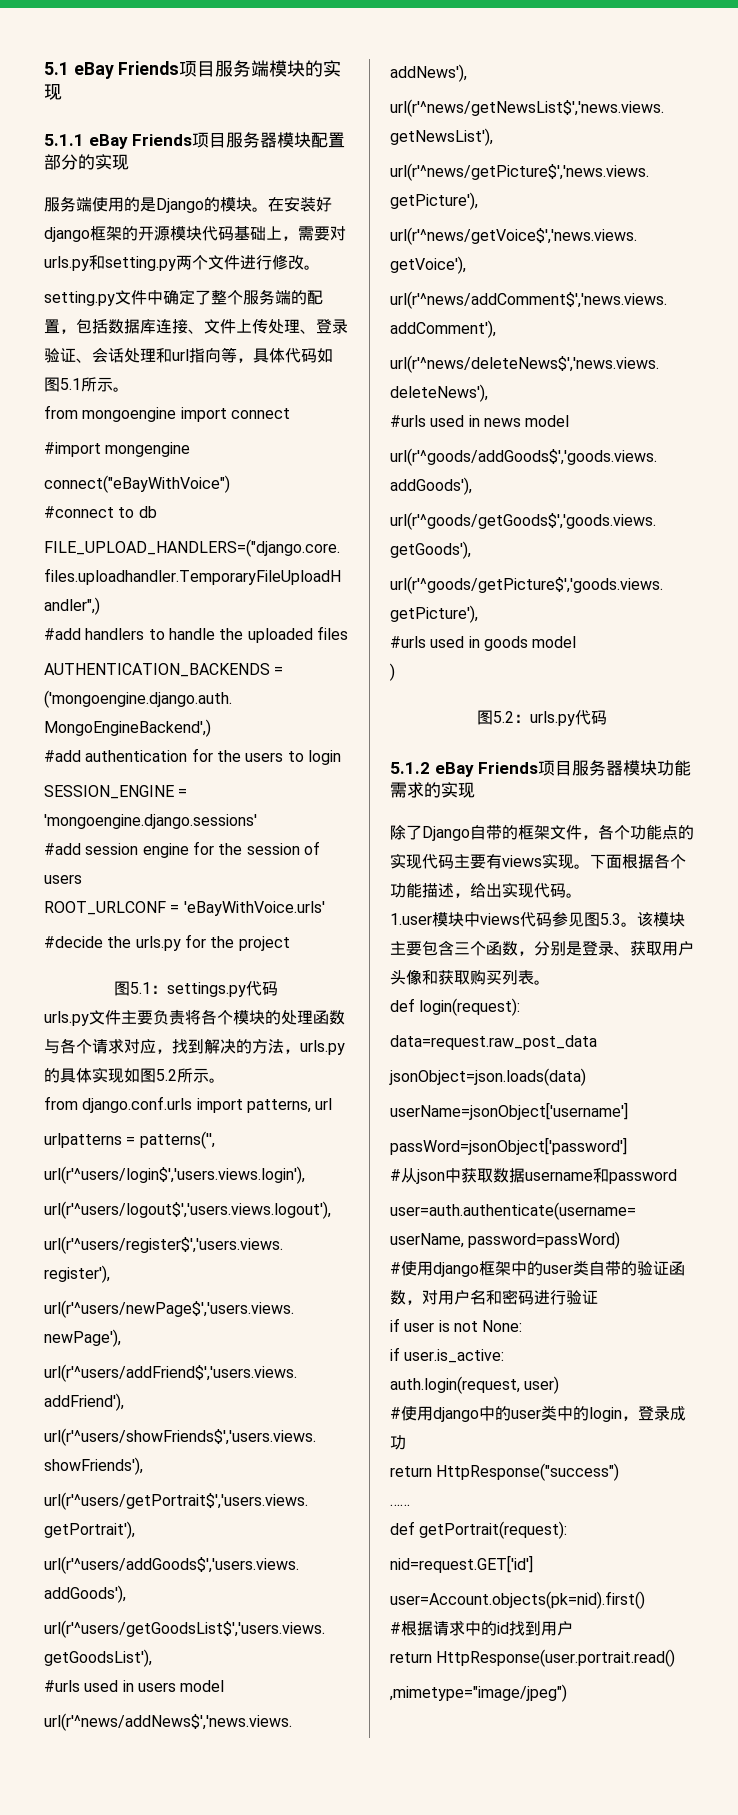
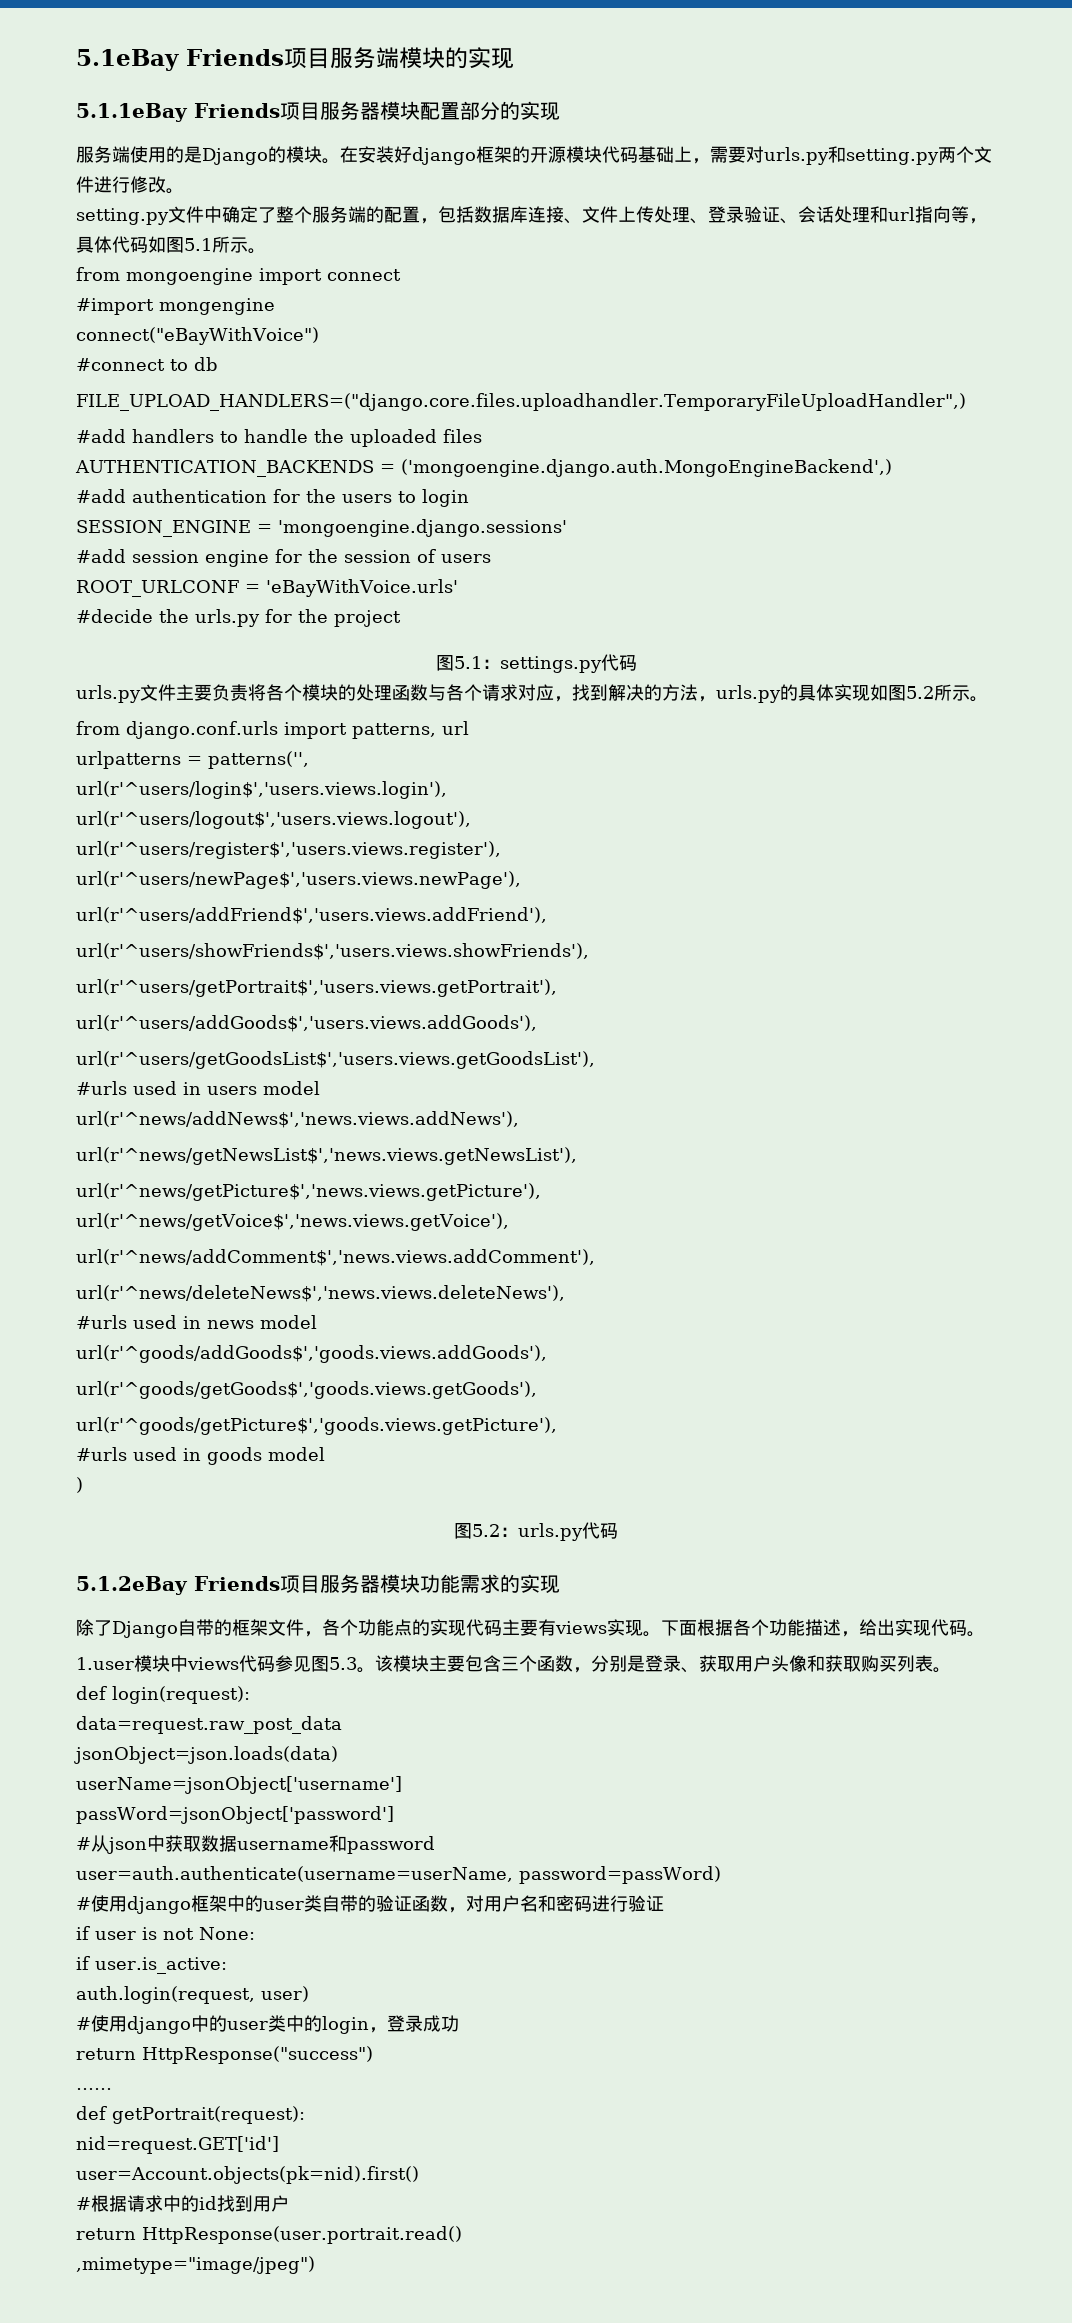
[44,62,114,79] 5.1 eBay -> [76,49,179,71] 5.1eBay
[44,134,128,149] 5.1.1 eBay -> [76,103,188,122] 5.1.1eBay
[390,762,474,777] 5.1.2 eBay -> [76,1576,188,1595] 5.1.2eBay

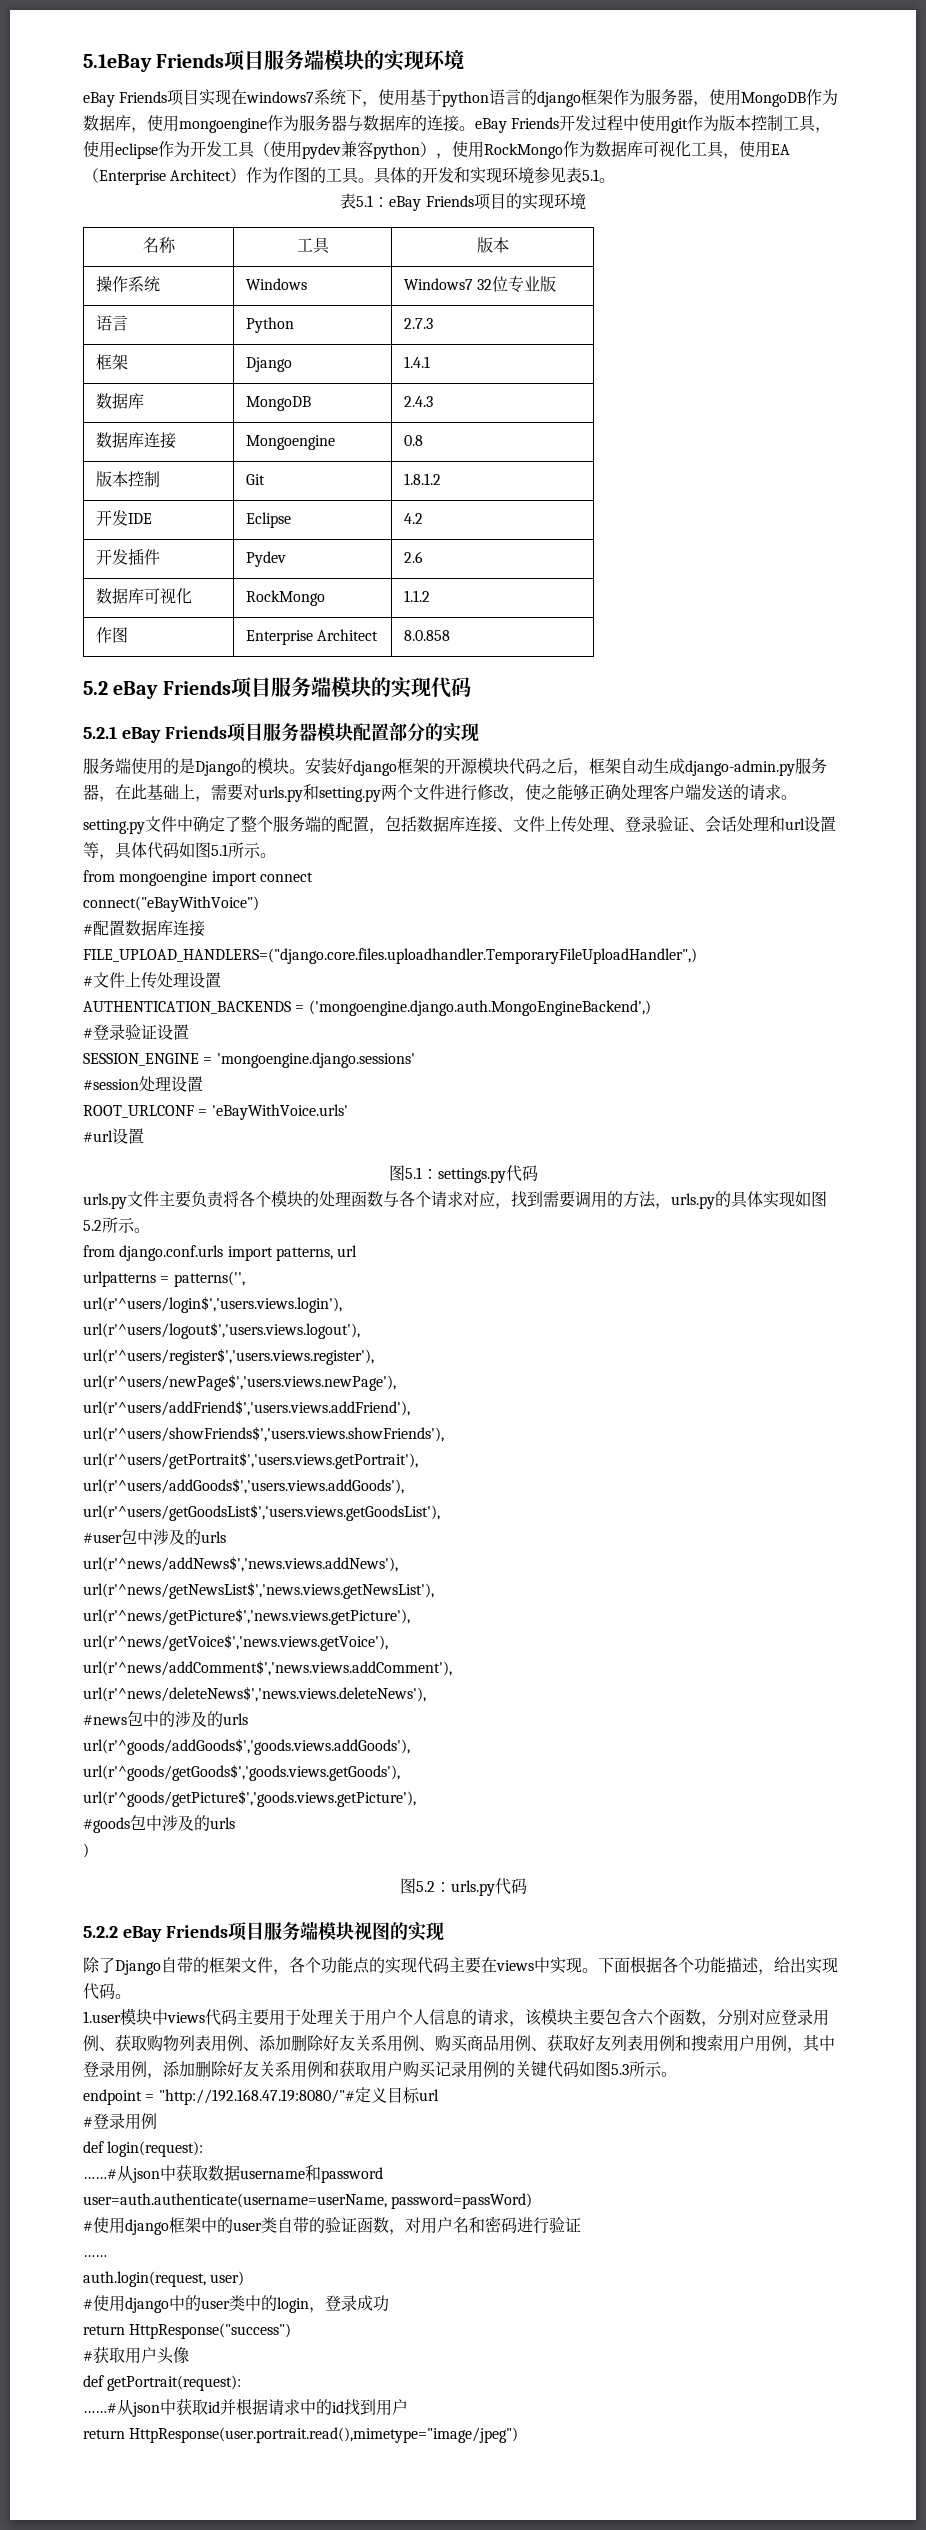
[76,103,188,122] // 5.1.1eBay -> [424,50,465,70] [83,89,839,107] [83,115,832,133] [83,141,790,159] [83,167,616,185] [340,193,586,211] [142,237,176,253] [296,237,330,254] [476,237,509,253] [95,276,160,292] [245,278,307,290] [403,276,556,293] [95,315,128,331] [245,317,294,333] [403,318,433,329] [95,354,128,370] [245,357,292,372] [403,356,430,368] [95,393,144,409] [245,396,311,411] [403,396,433,407] [95,432,176,449] [245,435,335,450] [403,435,423,446] [95,471,160,487] [245,474,265,485] [403,473,441,485] [95,510,152,526] [245,512,291,528] [403,513,423,524] [95,548,160,565] [245,551,286,567] [403,551,423,563] [95,588,192,604] [245,590,325,606] [403,590,430,602] [95,627,128,643] [245,629,378,645] [403,630,450,641] [83,677,471,699] [83,726,161,743] 环境 // eBay Friends项目实现在windows7系统下，使用基于python语言的django框架作为服务器，使用MongoDB作为数据库，使用mongoengine作为服务器与数据库的连接。eBay Friends开发过程中使用git作为版本控制工具，使用eclipse作为开发工具（使用pydev兼容python），使用RockMongo作为数据库可视化工具，使用EA（Enterprise Architect）作为作图的工具。具体的开发和实现环境参见表5.1。 // 表5.1：eBay Friends项目的实现环境 // 名称 | 工具 | 版本 // 操作系统 | Windows | Windows7 32位专业版 // 语言 | Python | 2.7.3 // 框架 | Django | 1.4.1 // 数据库 | MongoDB | 2.4.3 // 数据库连接 | Mongoengine | 0.8 // 版本控制 | Git | 1.8.1.2 // 开发IDE | Eclipse | 4.2 // 开发插件 | Pydev | 2.6 // 数据库可视化 | RockMongo | 1.1.2 // 作图 | Enterprise Architect | 8.0.858 // 5.2 eBay Friends项目服务端模块的实现代码 // 5.2.1 eBay
[340,146,358,163] 在 -> (305, 771) none
(638, 155) none -> [541,758,827,776] [83,784,147,802] 之后，框架自动生成django-admin.py服务器，在此
(166, 184) none -> [509,783,781,802] ，使之能够正确处理客户端发送的请求
[915,206,951,223] 指向 -> [804,816,836,832] 设置
[76,298,275,315] // #import mongengine -> (313, 877) none
[76,357,218,371] [76,393,966,411] [76,429,482,447] [75,459,892,477] [76,489,469,507] [76,519,567,537] [76,549,491,567] [76,579,458,597] [76,609,401,627] #connect to db // FILE_UPLOAD_HANDLERS=("django.core.files.uploadhandler.TemporaryFileUploadHandler",) // #add handlers to handle the uploaded files // AUTHENTICATION_BACKENDS = ('mongoengine.django.auth.MongoEngineBackend',) // #add authentication for the users to login // SESSION_ENGINE = 'mongoengine.django.sessions' // #add session engine for the session of users // ROOT_URLCONF = 'eBayWithVoice.urls' // #decide the urls.py for the project -> [83,920,205,937] [83,948,697,964] [83,972,221,989] [83,1000,651,1016] [83,1024,189,1040] [83,1052,415,1068] [83,1076,203,1092] [83,1104,348,1120] [83,1128,144,1144] #配置数据库连接 // FILE_UPLOAD_HANDLERS=("django.core.files.uploadhandler.TemporaryFileUploadHandler",) // #文件上传处理设置 // AUTHENTICATION_BACKENDS = ('mongoengine.django.auth.MongoEngineBackend',) // #登录验证设置 // SESSION_ENGINE = 'mongoengine.django.sessions' // #session处理设置 // ROOT_URLCONF = 'eBayWithVoice.urls' // #url设置
[608,684,644,701] 解决 -> [543,1191,607,1208] 需要调用
[76,1081,320,1095] #urls used in users model -> [83,1529,226,1545] #user包中涉及的urls
[76,1315,317,1329] [76,1345,547,1363] [76,1381,537,1399] [76,1417,557,1435] [76,1447,325,1465] #urls used in news model // url(r'^goods/addGoods$','goods.views.addGoods'), // url(r'^goods/getGoods$','goods.views.getGoods'), // url(r'^goods/getPicture$','goods.views.getPicture'), // #urls used in goods model -> [83,1711,248,1727] [83,1738,410,1755] [83,1764,400,1781] [83,1790,416,1807] [83,1815,235,1833] #news包中的涉及的urls // url(r'^goods/addGoods$','goods.views.addGoods'), // url(r'^goods/getGoods$','goods.views.getGoods'), // url(r'^goods/getPicture$','goods.views.getPicture'), // #goods包中涉及的urls
[76,1574,500,1595] 5.1.2eBay Friends项目服务器模块功能需求 -> [83,1921,390,1942] 5.2.2 eBay Friends项目服务端模块视图
[538,1619,607,1636] 有views -> [481,1957,550,1973] 在views中
[275,1655,375,1673] 参见图5.3。 -> [237,2009,525,2027] 主要用于处理关于用户个人信息的请求，
[501,1656,519,1671] 三 -> [637,2009,654,2025] 六
[627,1655,951,1673] [76,1686,250,1704] [76,1716,342,1734] [74,1746,338,1764] [76,1776,402,1794] [76,1806,394,1824] [76,1837,91,1850] 是登录、获取用户头像和获取购买列表。 // def login(request): // data=request.raw_post_data // jsonObject=json.loads(data) // userName=jsonObject['username'] // passWord=jsonObject['password'] // # -> [749,2009,829,2026] [83,2034,835,2053] [83,2060,677,2079] [83,2087,439,2105] [83,2113,157,2130] [83,2141,204,2157] [83,2169,117,2179] 对应登录用例、获取购物列表用例、添加删除好友关系用例、购买商品用例、获取好友列表用例和搜索用户用例，其中登录用例，添加删除好友关系用例和获取用户购买记录用例的关键代码如图5.3所示。 // endpoint = "http://192.168.47.19:8080/"#定义目标url // #登录用例 // def login(request): // ……#
[76,1926,255,1940] [76,1956,227,1974] if user is not None: // if user.is_active: -> [83,2255,107,2257] ……
[76,2088,112,2090] [76,2106,305,2124] [76,2136,279,2154] [76,2166,419,2184] [76,2197,91,2210] …… // def getPortrait(request): // nid=request.GET['id'] // user=Account.objects(pk=nid).first() // # -> [83,2346,189,2364] [83,2375,242,2391] [83,2398,236,2417] #获取用户头像 // def getPortrait(request): // ……#从json中获取id并
[142,2226,462,2244] [76,2256,315,2274] HttpResponse(user.portrait.read() // ,mimetype="image/jpeg") -> [129,2427,519,2443] HttpResponse(user.portrait.read(),mimetype="image/jpeg")

